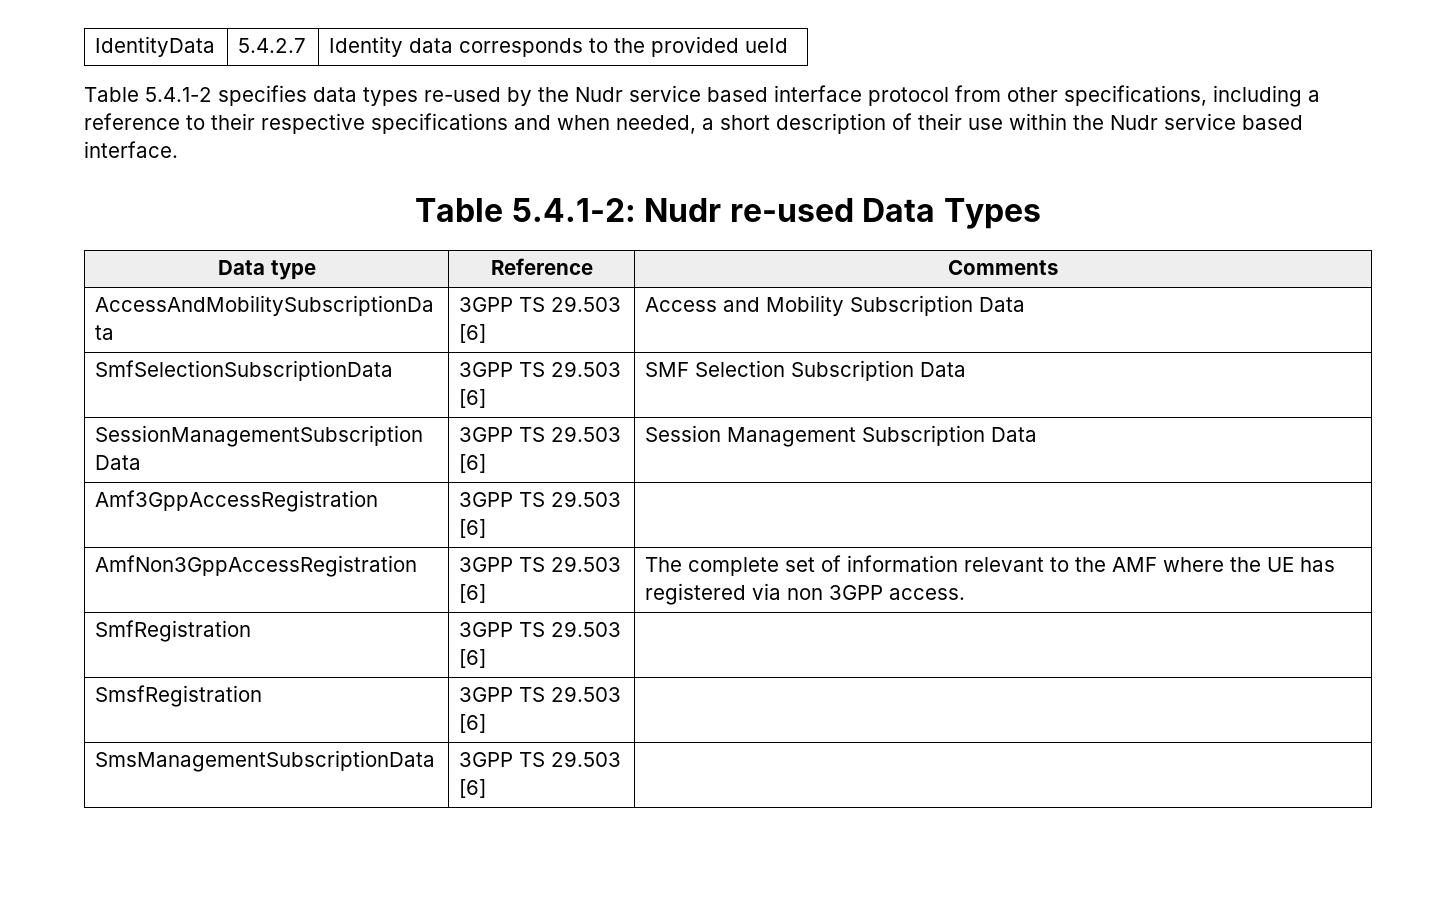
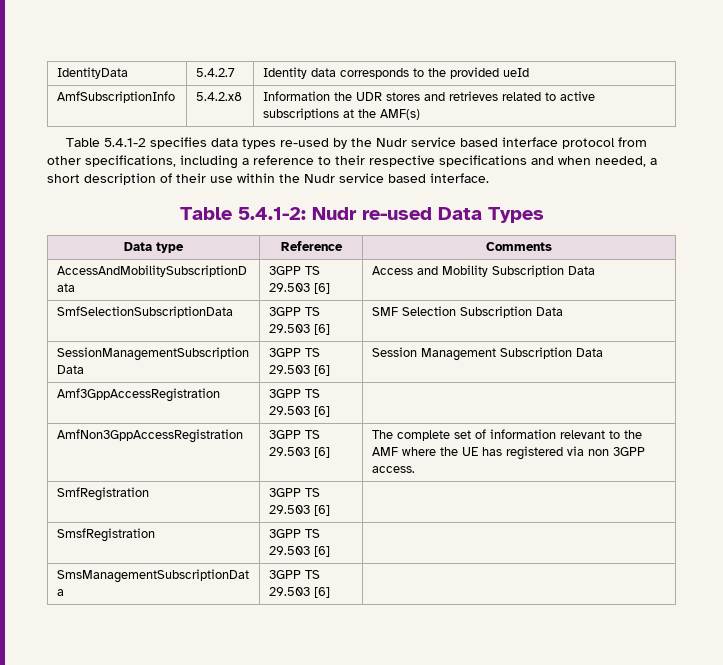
(789, 45) none -> [57,91,176,103] [196,92,243,101] [263,91,596,101] [263,108,421,120] // AmfSubscriptionInfo | 5.4.2.x8 | Information the UDR stores and retrieves related to active subscriptions at the AMF(s)

